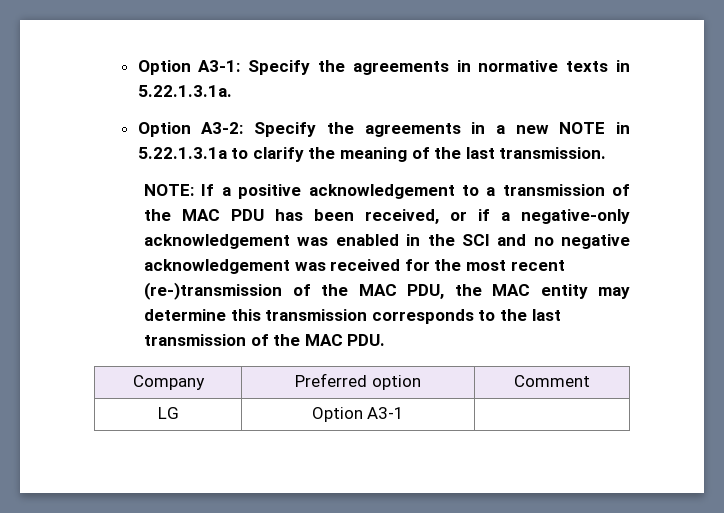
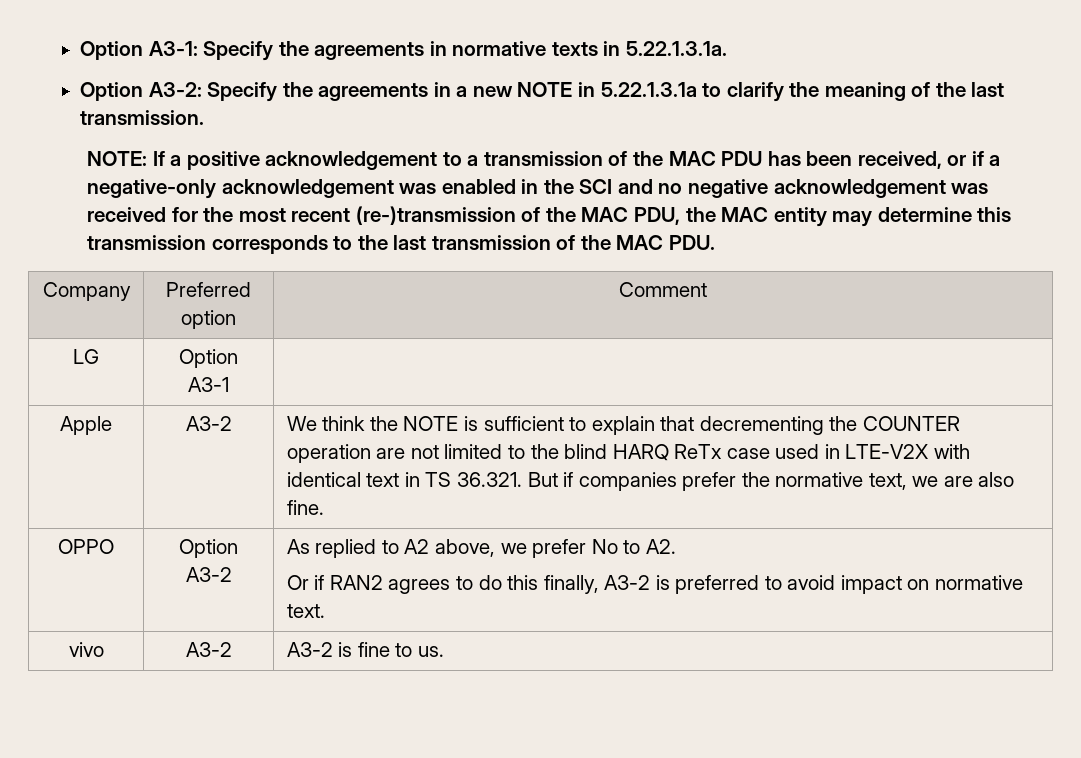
(405, 413) none -> [60,416,112,435] [185,416,232,431] [286,416,960,435] [286,444,970,463] [286,472,1015,491] [286,500,324,515] [58,539,114,554] [179,539,238,558] [185,567,232,582] [286,539,676,558] [286,575,1023,594] [286,604,325,618] [68,642,104,657] [185,642,232,657] [286,642,445,657] // Apple | A3-2 | We think the NOTE is sufficient to explain that decrementing the COUNTER operation are not limited to the blind HARQ ReTx case used in LTE-V2X with identical text in TS 36.321. But if companies prefer the normative text, we are also fine. // OPPO | Option A3-2 | As replied to A2 above, we prefer No to A2. // Or if RAN2 agrees to do this finally, A3-2 is preferred to avoid impact on normative text. // vivo | A3-2 | A3-2 is fine to us.

